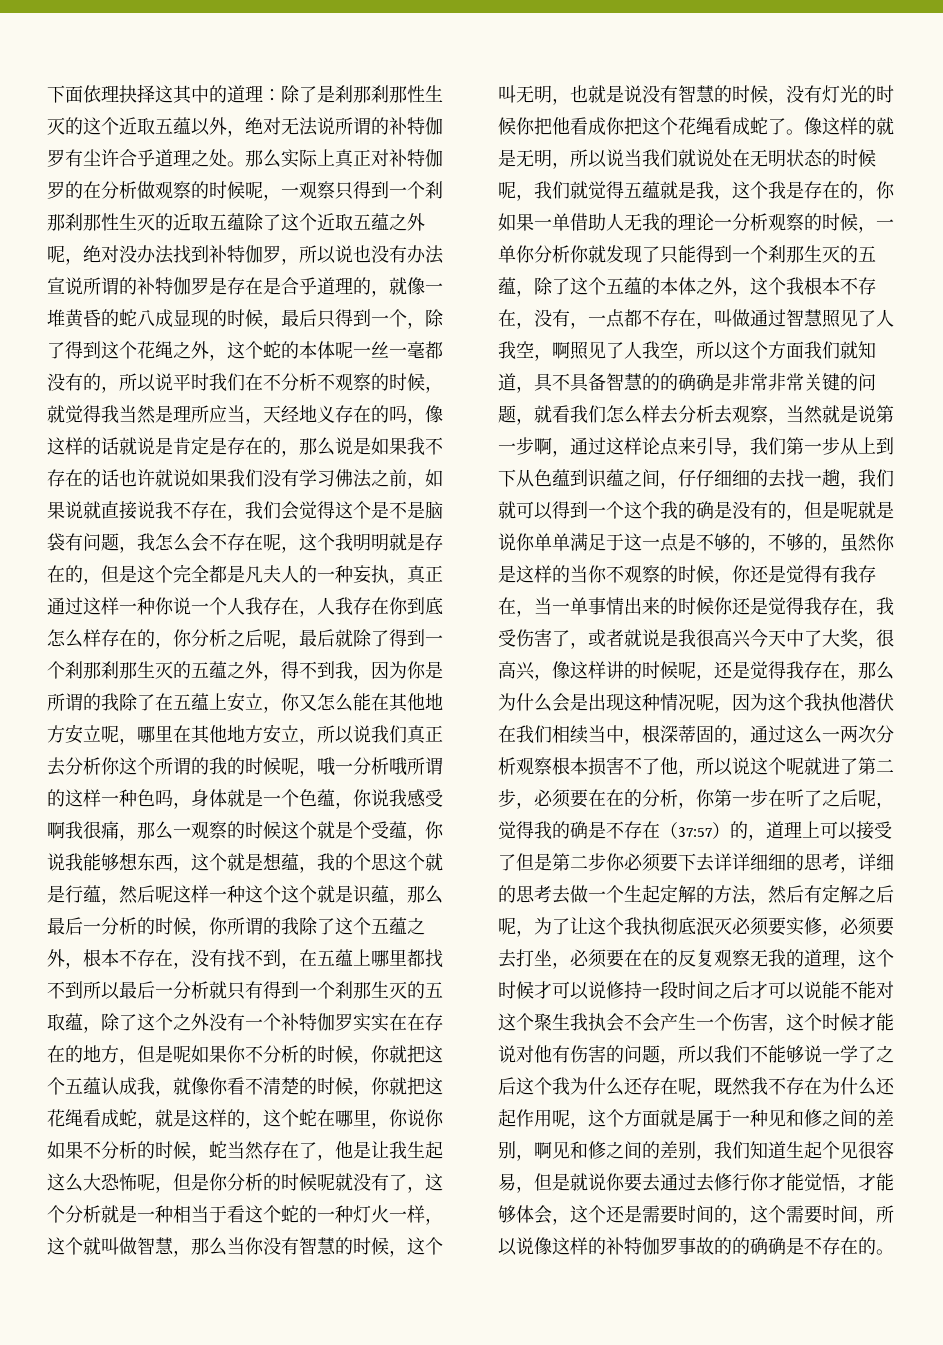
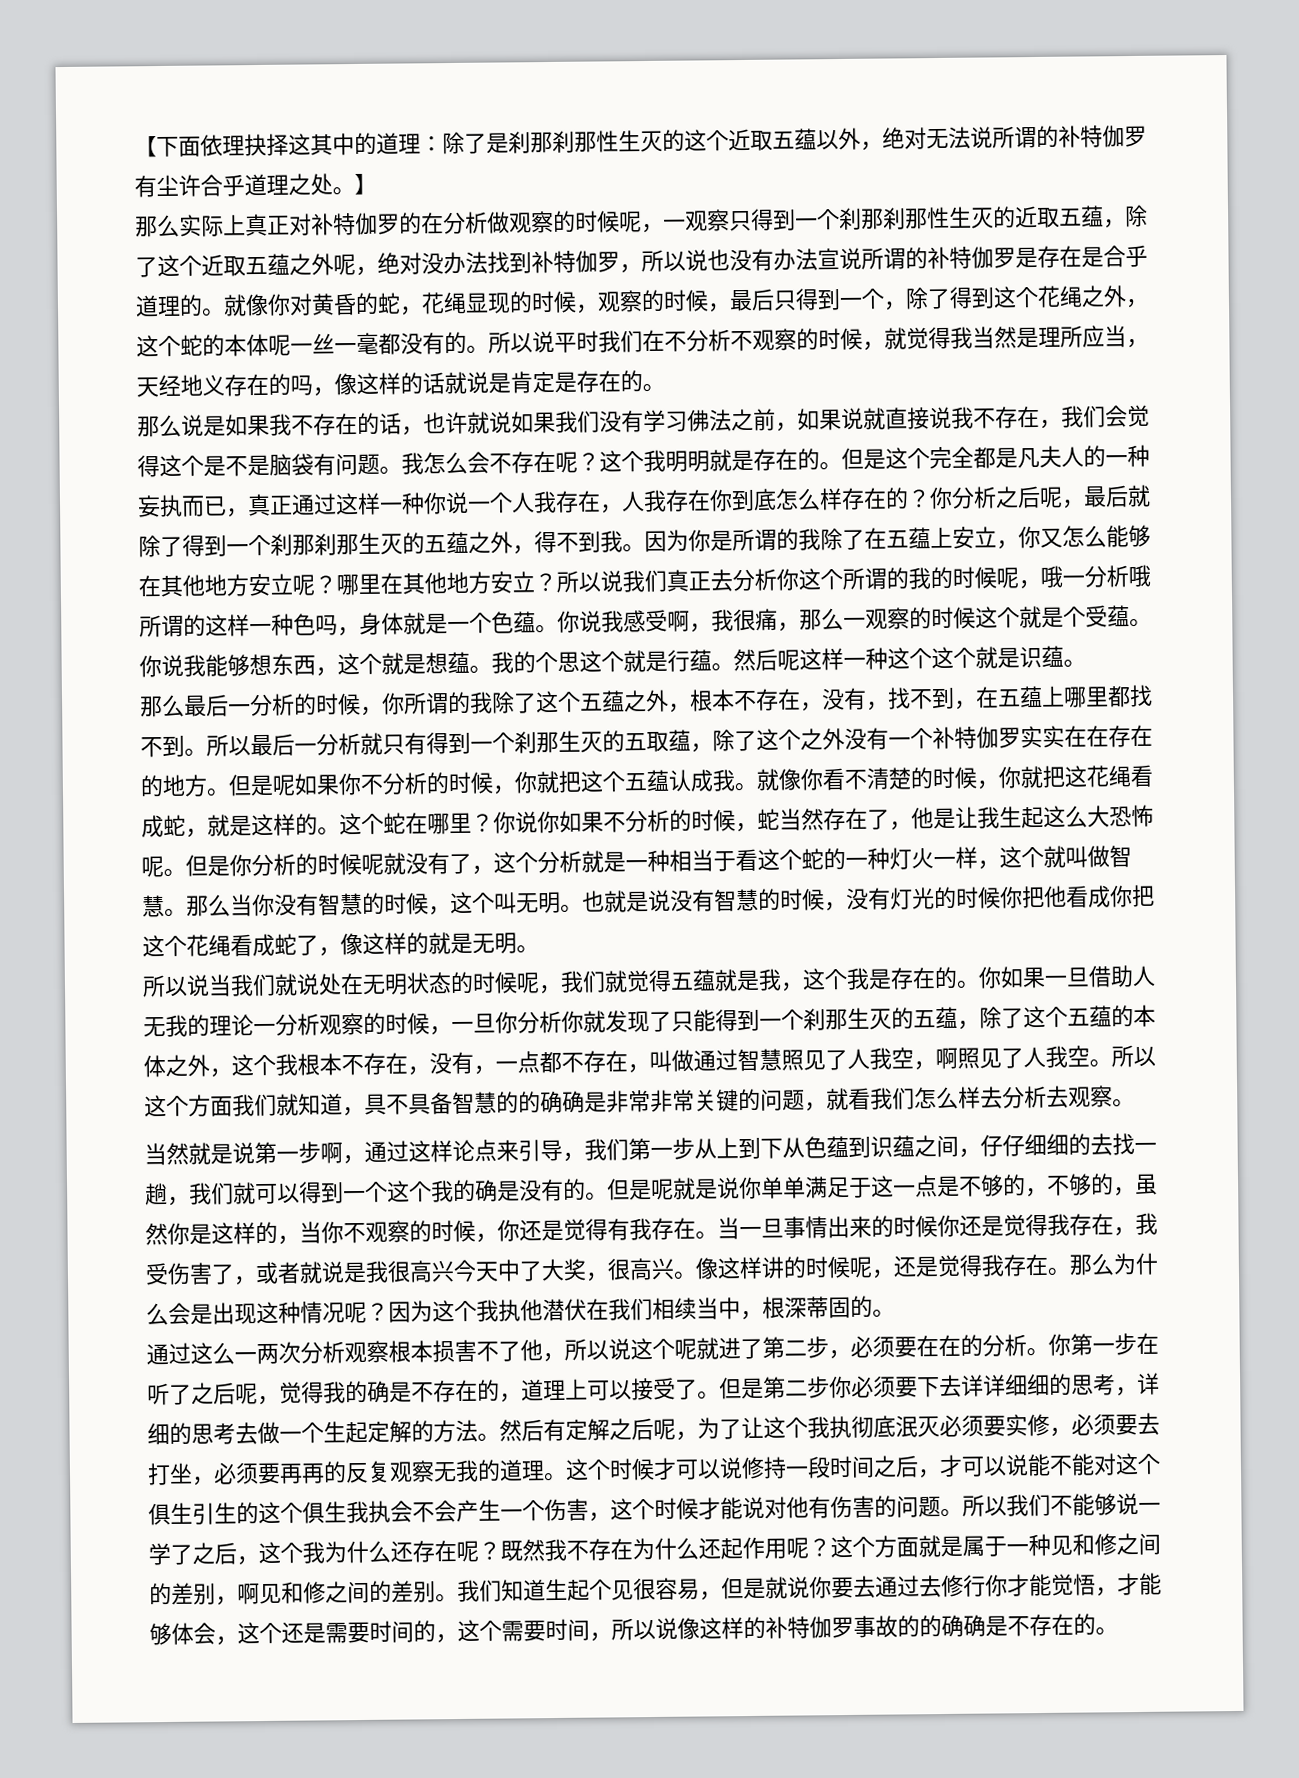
(47, 94) none -> [134,136,157,158] 【
(245, 164) none -> [354,173,377,195] 】 //
(245, 221) none -> [1103,219,1126,229] ，
[371,277,443,297] [47,309,65,327] ，就像一堆 -> [201,293,313,317] 。就像你对
[137,309,173,327] 八成 -> [399,291,467,316] ，花绳
(281, 325) none -> [597,289,731,313] 观察的时候，
[101,386,119,393] ， -> [466,345,489,354] 。
[281,450,299,457] ， -> [642,383,665,393] 。 //
(119, 478) none -> [401,426,424,436] ，
[119,546,137,553] ， -> [379,466,402,475] 。
[281,546,299,553] ， -> [577,452,600,471] ？
[83,578,101,585] ， -> [819,461,842,471] 。
(389, 574) none -> [181,495,227,517] 而已
[155,642,173,649] ， -> [907,489,931,508] ？
[353,674,371,681] ， -> [622,544,645,553] 。
(371, 702) none -> [1128,524,1151,548] 够
[119,738,137,745] ， -> [314,575,337,594] ？
[299,738,317,745] ， -> [534,572,557,592] ？
[335,802,353,809] ， -> [535,624,558,634] 。
(65, 830) none -> [689,623,712,633] ，
[407,834,425,841] ， -> [1129,618,1152,628] 。
[299,866,317,873] ， -> [469,665,492,674] 。
[101,898,119,905] ， -> [711,663,734,672] 。
[389,898,407,905] ， -> [1063,659,1086,668] 。 //
(227, 958) none -> [866,701,889,711] ，
(83, 990) none -> [184,748,207,757] 。
[119,1058,137,1065] ， -> [206,788,230,797] 。
[155,1090,173,1097] ， -> [734,782,757,792] 。
[245,1122,263,1129] ， -> [317,827,340,836] 。
[371,1122,389,1129] ， -> [471,813,494,832] ？
[155,1186,173,1193] ， -> [163,868,186,878] 。
[173,1250,191,1257] ， -> [164,908,187,917] 。
[552,98,570,105] ， -> [560,904,583,913] 。
[786,129,804,135] 。 -> [318,947,341,957] ，
[552,162,570,169] ， -> [516,945,539,954] 。 //
[858,194,876,201] ， -> [956,980,980,989] 。
[552,213,570,231] 单 -> [1066,967,1090,987] 旦
[498,245,516,263] 单 -> [473,1013,496,1033] 旦
[678,354,696,361] ， -> [1089,1059,1112,1068] 。
[768,418,786,425] ， -> [1112,1099,1135,1108] 。 //
[786,514,804,521] ， -> [585,1192,608,1201] 。
(570, 574) none -> [277,1235,300,1245] ，
[516,597,588,617] ，当一单 -> [695,1217,784,1240] 。当一旦
[534,674,552,681] ， -> [673,1271,697,1280] 。
[840,674,858,681] ， -> [1047,1267,1071,1276] 。
[714,706,732,713] ， -> [366,1302,389,1321] ？
[732,738,750,745] ， -> [872,1309,895,1318] 。 //
[678,802,696,809] ， -> [1026,1347,1049,1357] 。
[660,822,730,839] （37:57） -> (478, 1390) none
(516, 862) none -> [697,1391,720,1400] 。
[750,898,768,905] ， -> [477,1433,500,1442] 。
[624,949,660,967] 在在 -> [279,1463,325,1484] 再再
[840,962,858,969] ， -> [544,1472,567,1482] 。
(750, 990) none -> [917,1469,941,1479] ，
[534,1013,552,1031] 聚 -> [148,1501,325,1526] 俱生引生的这个俱
[660,1058,678,1065] ， -> [940,1508,963,1518] 。
(516, 1086) none -> [236,1556,259,1566] ，
[696,1090,714,1097] ， -> [478,1541,501,1560] ？
[570,1122,588,1129] ， -> [808,1538,831,1557] ？
[696,1154,714,1161] ， -> [435,1594,458,1603] 。

